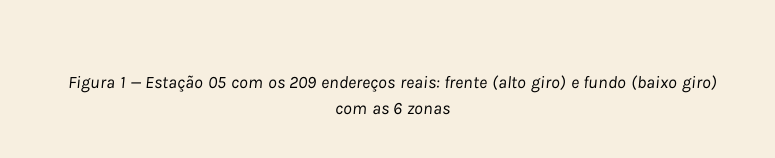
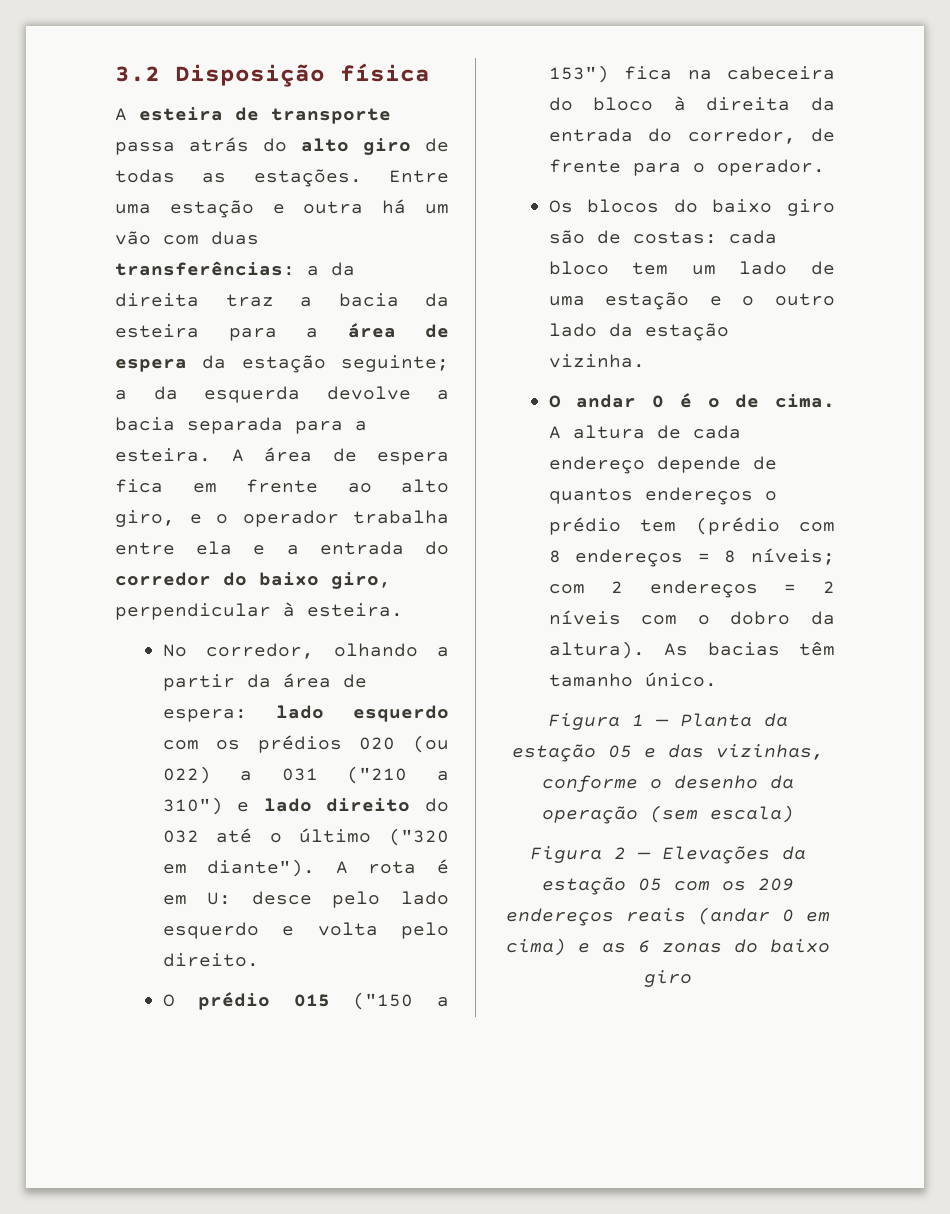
[68,75,204,93] Figura 1 — Estação -> [115,63,430,87] [115,107,391,124] [115,137,449,155] [115,169,449,187] [115,199,450,218] [115,231,259,245] [115,261,355,276] [115,293,449,307] [115,323,449,341] [115,355,449,373] [115,386,449,403] [115,417,367,434] [115,447,449,465] [115,479,449,493] [115,510,449,527] [115,541,449,555] [115,572,391,589] [115,602,403,620] [162,643,449,659] [162,673,367,691] [162,705,449,722] [162,735,449,753] [162,766,450,784] [162,797,450,815] [162,828,450,846] [162,859,450,877] [162,891,449,908] [162,922,449,939] [162,953,259,967] [162,992,450,1010] [548,65,835,83] [548,96,835,111] [548,128,835,144] [548,159,825,176] [548,199,835,216] [548,230,777,244] [548,261,835,275] [548,292,835,310] [548,323,729,341] [548,354,645,368] [548,393,835,408] [548,425,741,439] [548,456,777,474] [548,487,777,505] [548,517,835,535] [548,548,835,567] [548,580,835,598] [548,610,835,625] [548,641,835,659] [548,672,717,687] [548,713,788,730] [512,744,824,762] [542,775,794,792] [542,805,794,824] [530,846,806,864] [542,877,626,895] 3.2 Disposição física // A esteira de transporte passa atrás do alto giro de todas as estações. Entre uma estação e outra há um vão com duas transferências: a da direita traz a bacia da esteira para a área de espera da estação seguinte; a da esquerda devolve a bacia separada para a esteira. A área de espera fica em frente ao alto giro, e o operador trabalha entre ela e a entrada do corredor do baixo giro, perpendicular à esteira. // No corredor, olhando a partir da área de espera: lado esquerdo com os prédios 020 (ou 022) a 031 ("210 a 310") e lado direito do 032 até o último ("320 em diante"). A rota é em U: desce pelo lado esquerdo e volta pelo direito. // O prédio 015 ("150 a 153") fica na cabeceira do bloco à direita da entrada do corredor, de frente para o operador. // Os blocos do baixo giro são de costas: cada bloco tem um lado de uma estação e o outro lado da estação vizinha. // O andar 0 é o de cima. A altura de cada endereço depende de quantos endereços o prédio tem (prédio com 8 endereços = 8 níveis; com 2 endereços = 2 níveis com o dobro da altura). As bacias têm tamanho único. // Figura 1 — Planta da estação 05 e das vizinhas, conforme o desenho da operação (sem escala) // Figura 2 — Elevações da estação
[399,75,717,93] [334,102,451,115] reais: frente (alto giro) e fundo (baixo giro) com as 6 zonas -> [626,907,830,925] [506,938,830,956] [644,970,692,987] reais (andar 0 em cima) e as 6 zonas do baixo giro

